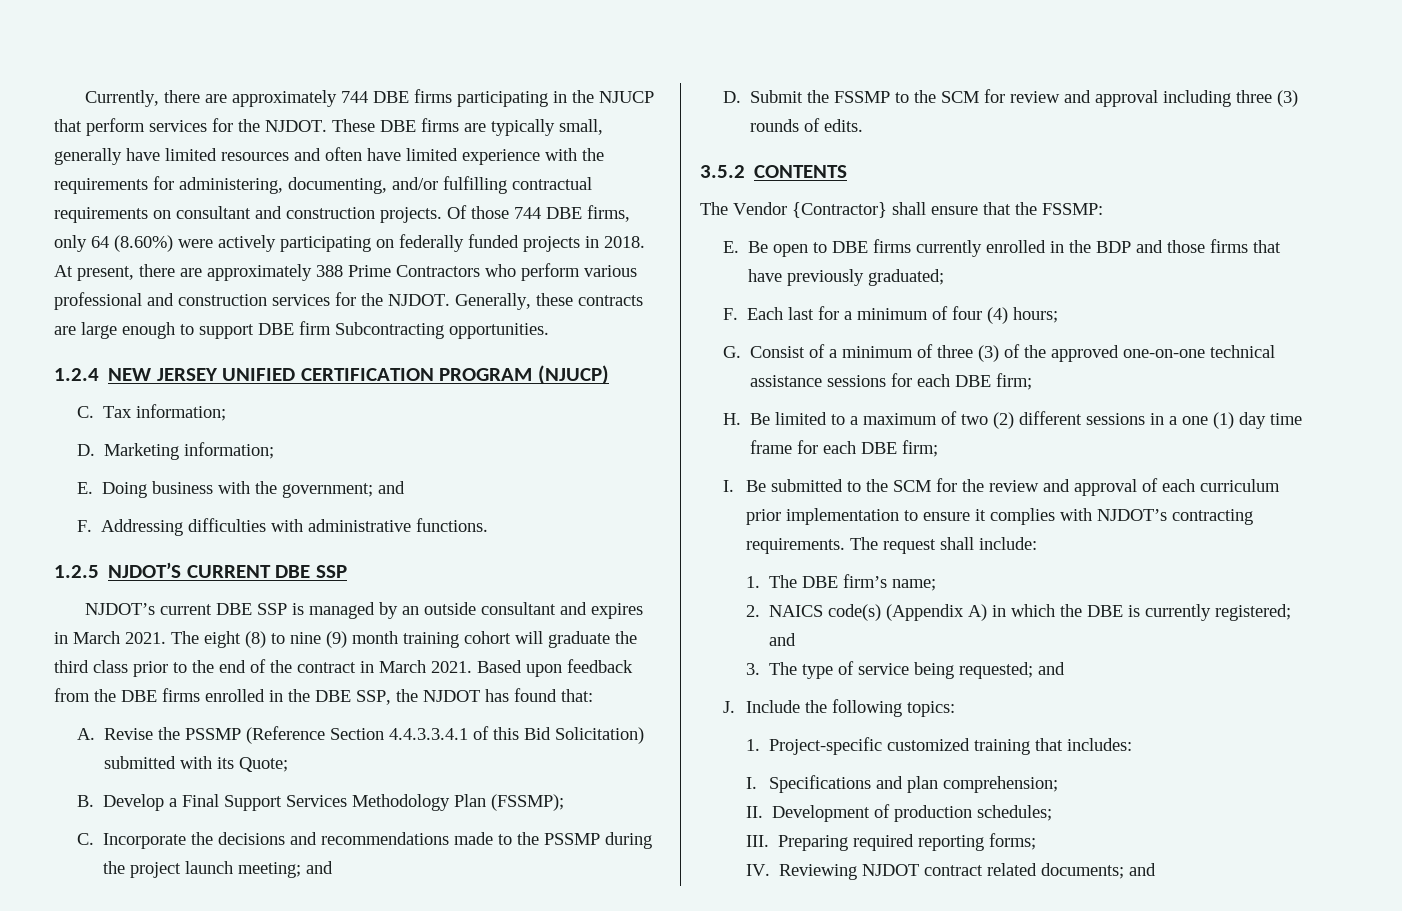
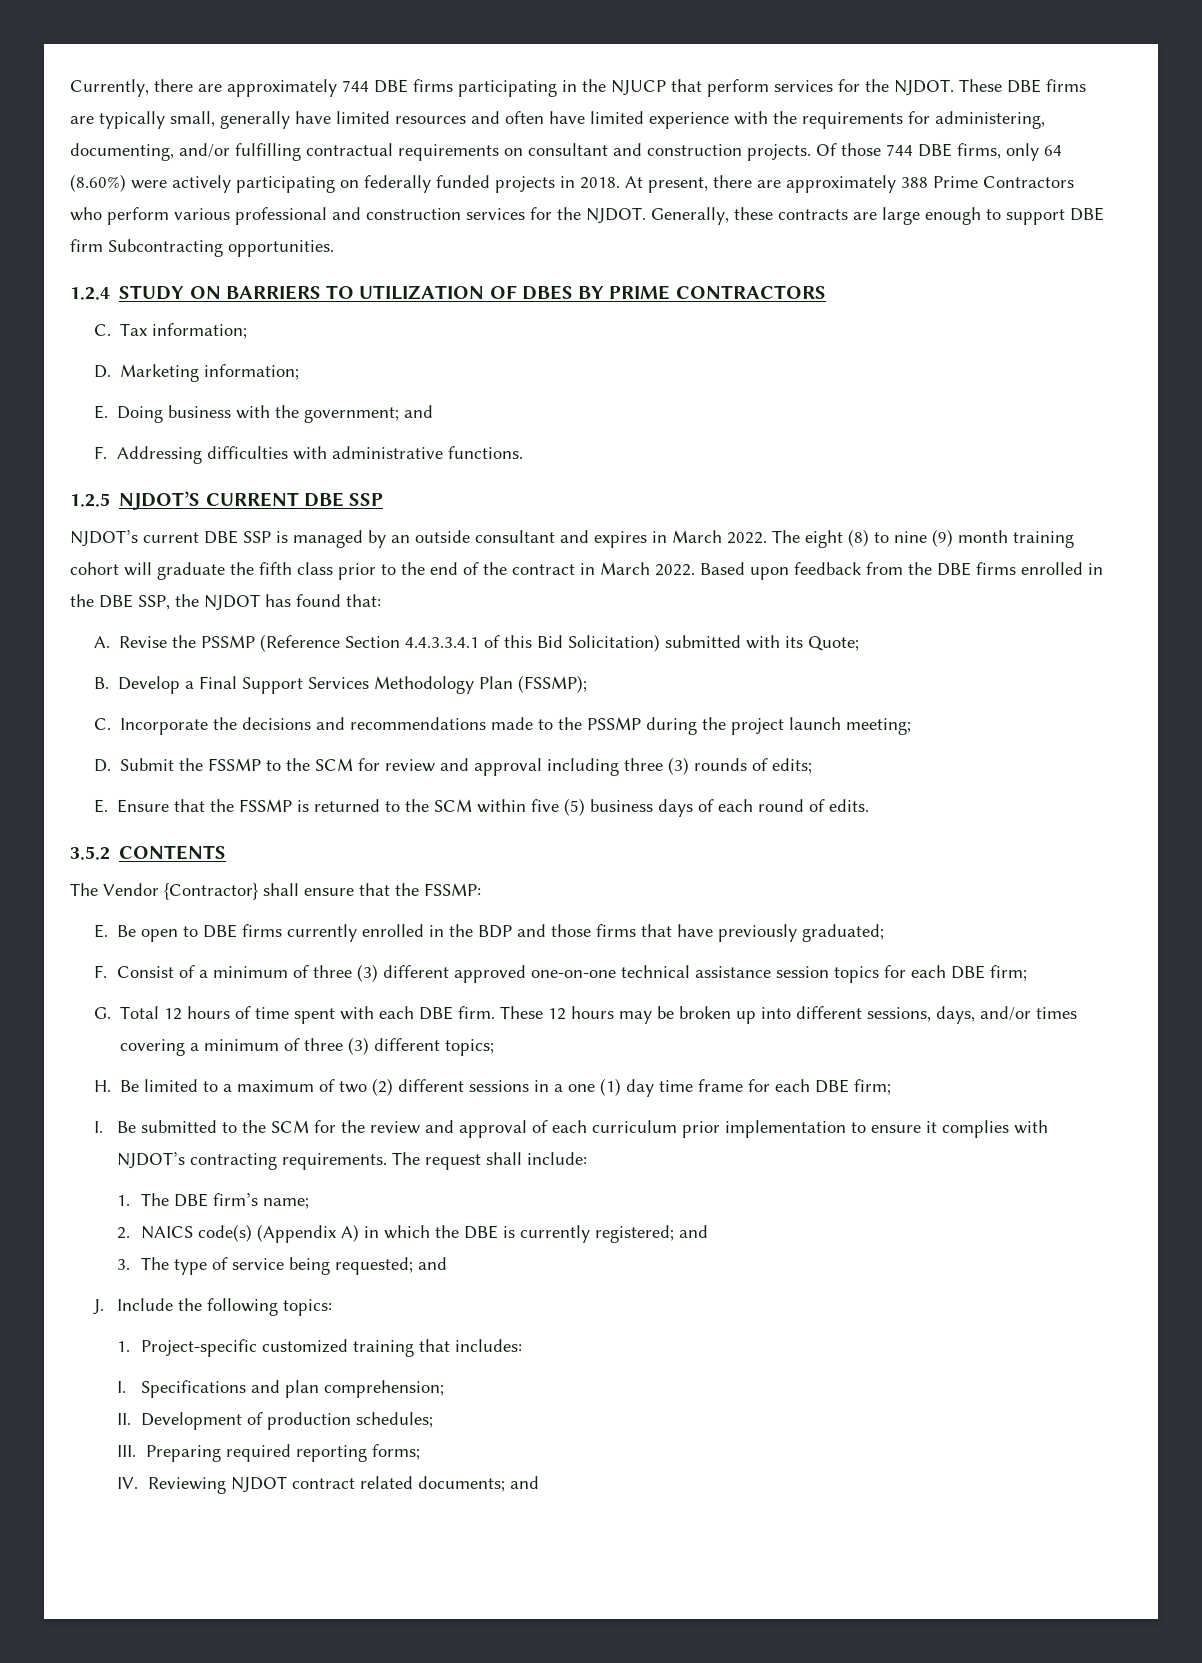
[108,365,609,385] NEW JERSEY UNIFIED CERTIFICATION PROGRAM (NJUCP) -> [119,285,826,300] STUDY ON BARRIERS TO UTILIZATION OF DBES BY PRIME CONTRACTORS
[125,632,166,644] 2021. -> [727,532,767,544] 2022.
[54,660,89,673] third -> [259,562,292,575] fifth
[431,661,472,673] 2021. -> [655,564,695,576] 2022.
[306,861,334,874] and -> (911, 726) none
(821, 125) none -> [771,758,812,774] [93,798,826,817] edits; // E. Ensure that the FSSMP is returned to the SCM within five (5) business days of each round of
[747,306,1059,324] [722,346,741,358] Each last for a minimum of four (4) hours; // G. -> (107, 971) none
[1004,344,1047,358] of the -> [383,965,450,978] different
[827,373,1033,390] sessions for each DBE firm; -> [776,965,1028,983] [93,1006,1077,1024] [119,1037,494,1056] session topics for each DBE firm; // G. Total 12 hours of time spent with each DBE firm. These 12 hours may be broken up into different sessions, days, and/or times covering a minimum of three (3) different topics;

